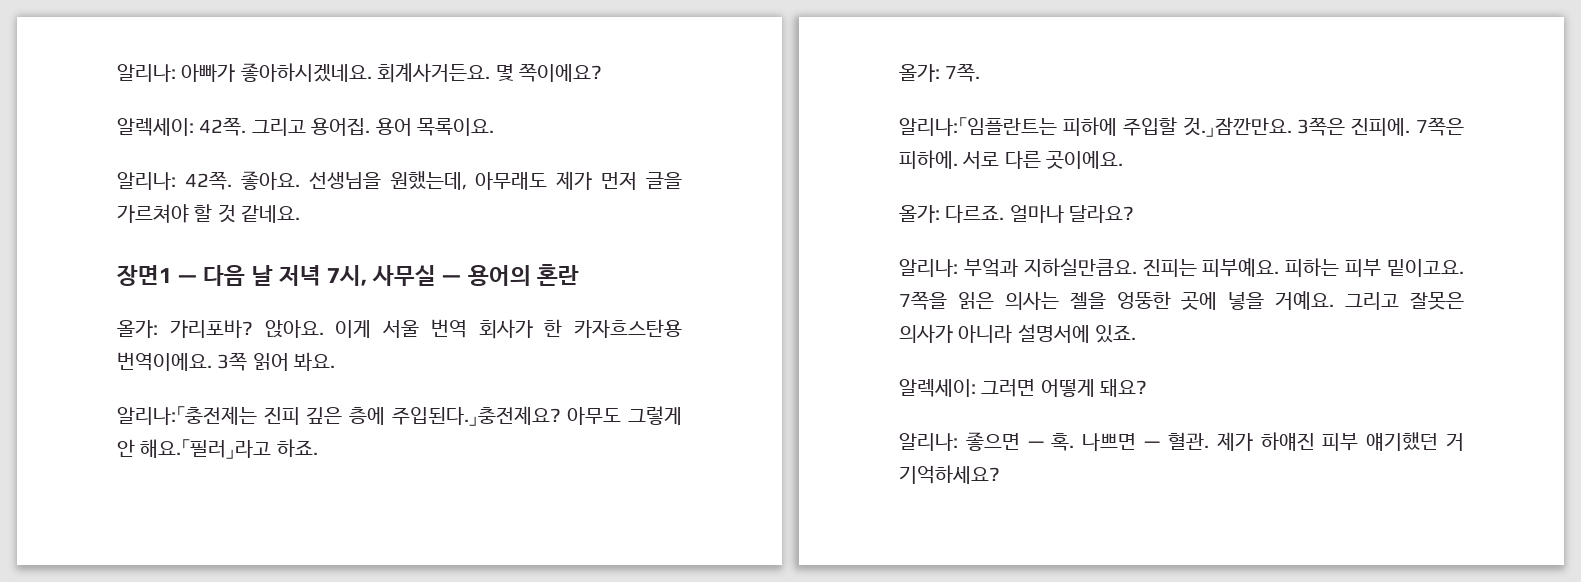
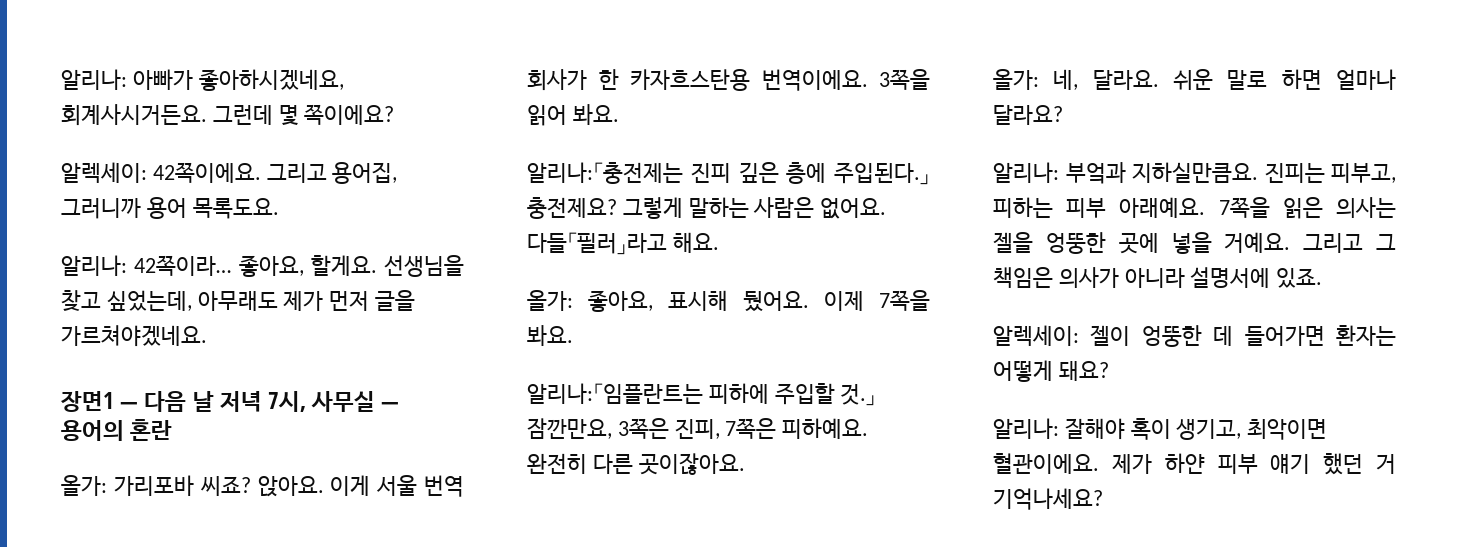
[240,63,491,83] 좋아하시겠네요. 회계사거든요. -> [198,69,344,91] [61,104,273,126] 좋아하시겠네요, 회계사시거든요. 그런데
[199,117,494,136] [117,171,682,190] [117,204,301,223] 42쪽. 그리고 용어집. 용어 목록이요. // 알리나: 42쪽. 좋아요. 선생님을 원했는데, 아무래도 제가 먼저 글을 가르쳐야 할 것 같네요. -> [152,162,398,184] [61,197,279,219] [61,255,464,277] [61,290,416,311] [61,325,207,347] 42쪽이에요. 그리고 용어집, 그러니까 용어 목록도요. // 알리나: 42쪽이라… 좋아요, 할게요. 선생님을 찾고 싶었는데, 아무래도 제가 먼저 글을 가르쳐야겠네요.
[169,320,253,338] 가리포바? -> [113,475,251,496] 가리포바 씨죠?
[217,352,248,371] 3쪽 -> [879,69,930,90] 3쪽을
[567,406,682,425] [117,439,182,458] 아무도 그렇게 안 해요. -> [622,197,887,219] [527,233,567,253] 그렇게 말하는 사람은 없어요. 다들
[276,439,318,457] [899,63,981,82] 하죠. // 올가: 7쪽. -> [672,232,719,253] [527,290,930,312] [527,325,573,346] 해요. // 올가: 좋아요, 표시해 뒀어요. 이제 7쪽을 봐요.
[1214,117,1464,136] [899,150,1124,169] [899,205,1005,223] 잠깐만요. 3쪽은 진피에. 7쪽은 피하에. 서로 다른 곳이에요. // 올가: 다르죠. -> [527,418,869,439] [527,453,745,475] [993,69,1322,90] 잠깐만요, 3쪽은 진피, 7쪽은 피하예요. 완전히 다른 곳이잖아요. // 올가: 네, 달라요. 쉬운 말로 하면
[1202,258,1280,277] 피부예요. -> [1331,163,1396,183] 피부고,
[1387,259,1464,277] 밑이고요. -> [1119,197,1206,218] 아래예요.
[1410,292,1464,310] 잘못은 -> [1376,234,1396,250] [993,267,1053,288] 그 책임은
[981,379,1148,397] [899,432,1464,451] [899,465,1000,484] 그러면 어떻게 돼요? // 알리나: 좋으면 — 혹. 나쁘면 — 혈관. 제가 하얘진 피부 얘기했던 거 기억하세요? -> [1090,325,1396,347] [993,360,1109,382] [993,418,1328,440] [993,453,1396,475] [993,488,1103,510] 젤이 엉뚱한 데 들어가면 환자는 어떻게 돼요? // 알리나: 잘해야 혹이 생기고, 최악이면 혈관이에요. 제가 하얀 피부 얘기 했던 거 기억나세요?

